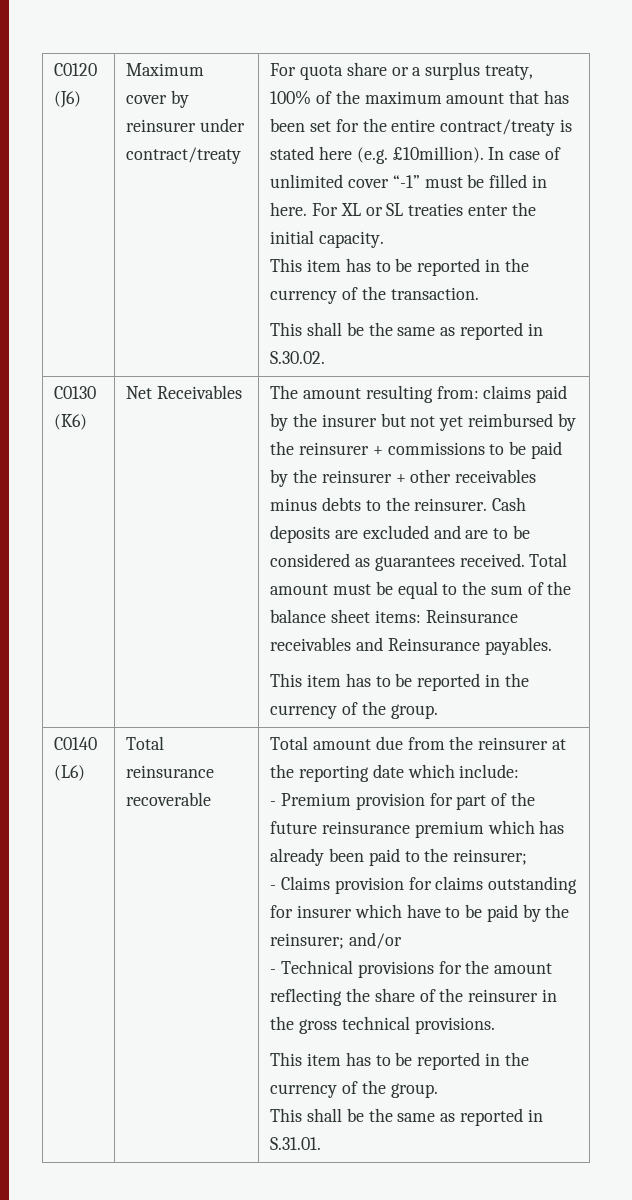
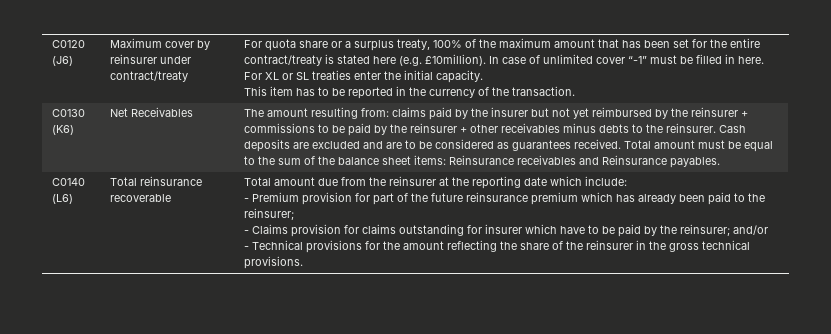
[270,322,543,340] [270,351,326,364] // This shall be the same as reported in S.30.02. -> (575, 91) none
[270,673,529,691] [270,701,438,719] // This item has to be reported in the currency of the group. -> (720, 162) none
[270,1052,529,1070] [270,1080,438,1098] [270,1108,543,1126] [270,1137,322,1150] // This item has to be reported in the currency of the group. // This shall be the same as reported in S.31.01. -> (303, 262) none

